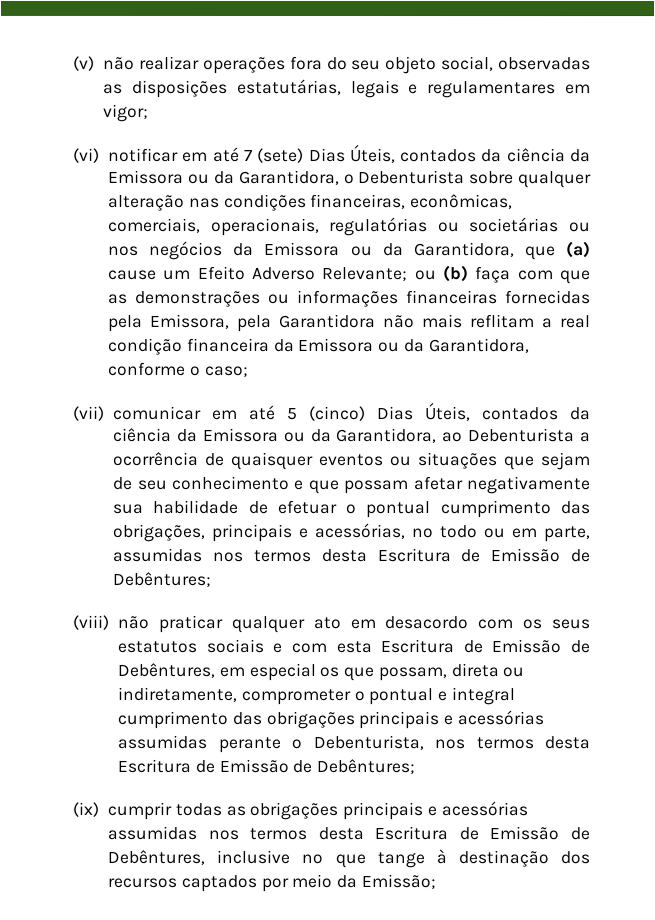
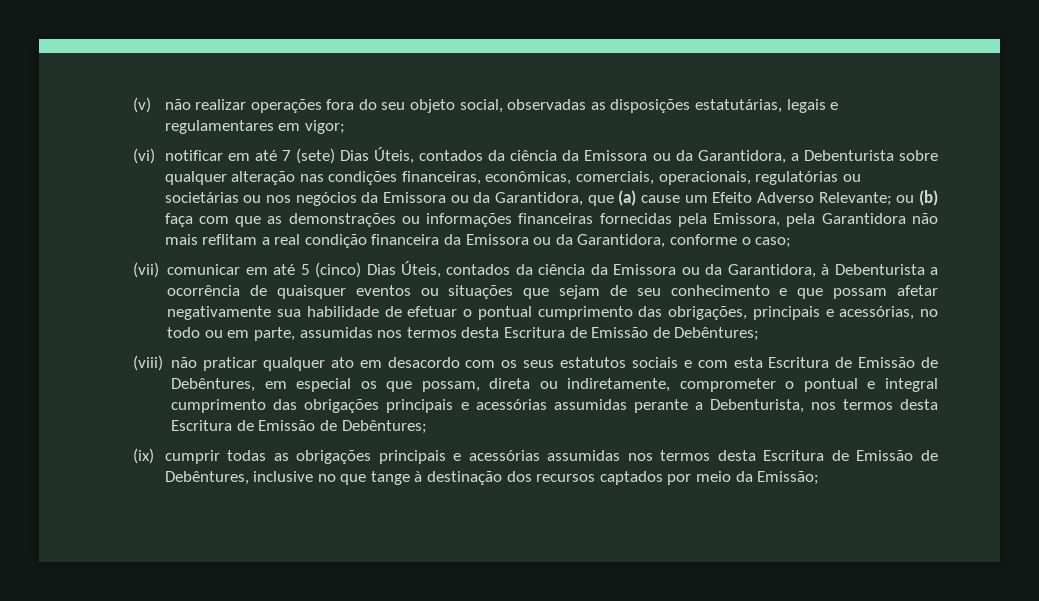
[343,174,355,185] o -> [790,153,799,161] a
[442,432,464,443] ao -> [821,264,830,275] à
[291,738,303,749] o -> [694,402,703,410] a

